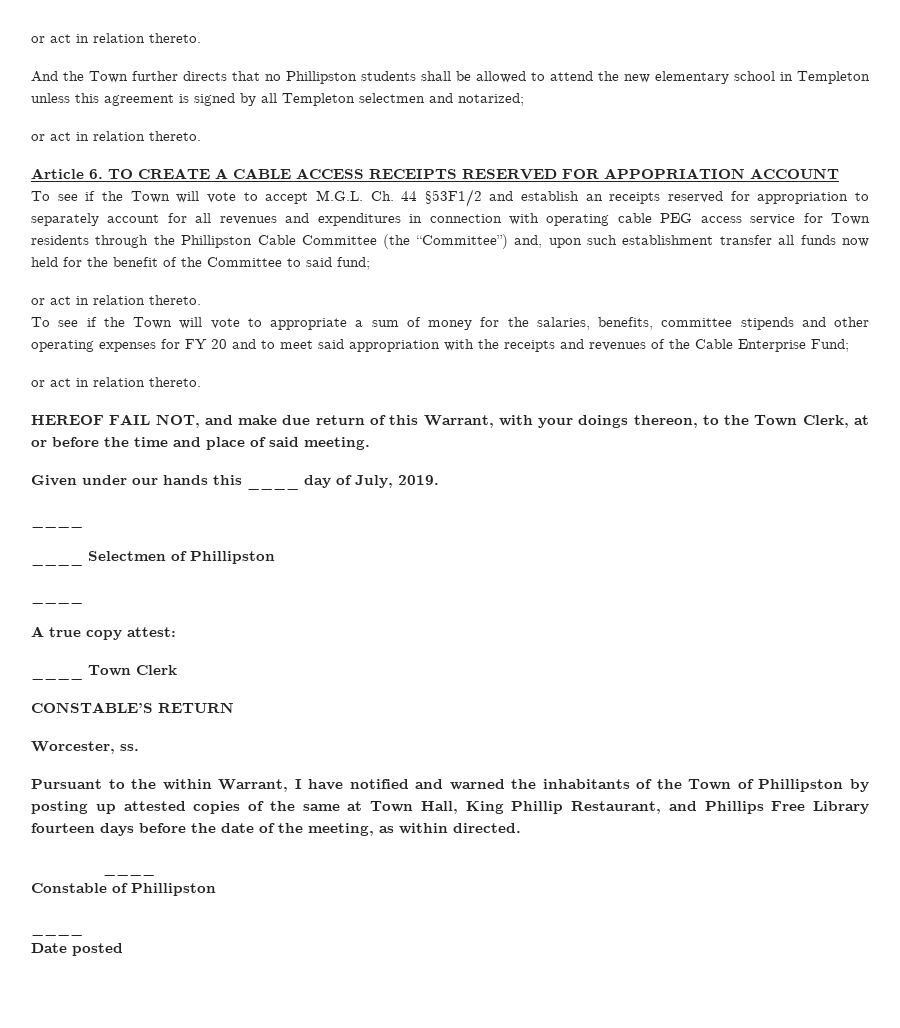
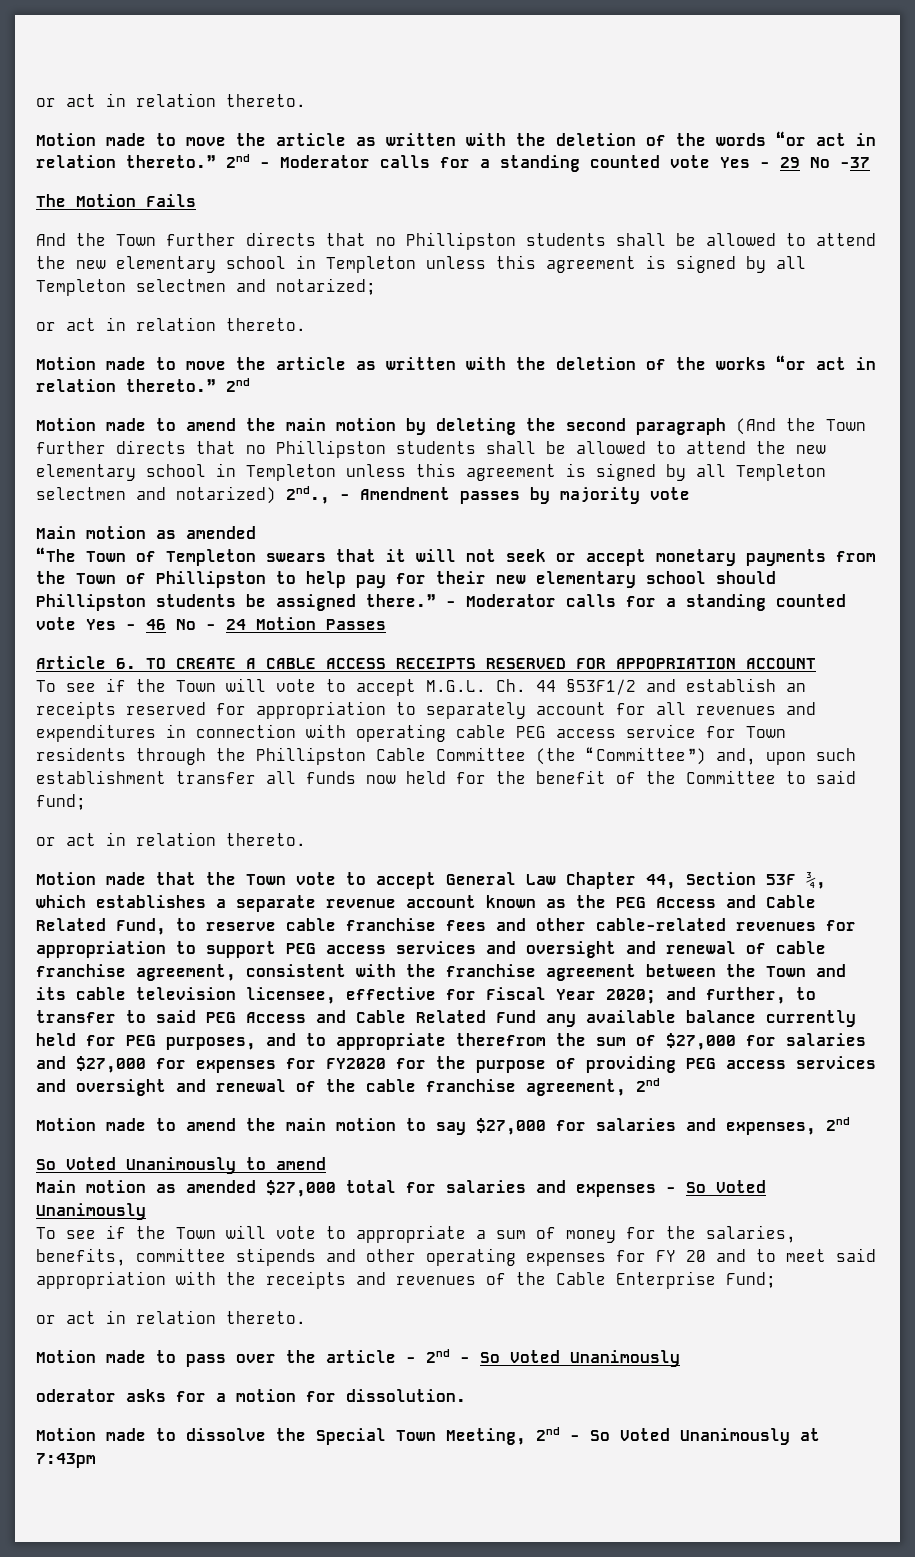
[31,33,201,43] or act in relation thereto. -> [36,93,306,107] [36,131,876,146] [36,154,870,172] [36,194,196,207] or act in relation thereto. // Motion made to move the article as written with the deletion of the words “or act in relation thereto.” 2nd - Moderator calls for a standing counted vote Yes - 29 No -37 // The Motion Fails
(201, 136) none -> [36,355,876,370] [36,378,250,392] [36,418,866,435] [36,440,826,458] [36,463,826,481] [36,486,690,504] [36,526,256,539] [36,547,876,566] [36,571,776,588] [36,594,846,611] [36,617,386,630] // Motion made to move the article as written with the deletion of the works “or act in relation thereto.” 2nd // Motion made to amend the main motion by deleting the second paragraph (And the Town further directs that no Phillipston students shall be allowed to attend the new elementary school in Templeton unless this agreement is signed by all Templeton selectmen and notarized) 2nd., - Amendment passes by majority vote // Main motion as amended // “The Town of Templeton swears that it will not seek or accept monetary payments from the Town of Phillipston to help pay for their new elementary school should Phillipston students be assigned there.” - Moderator calls for a standing counted vote Yes - 46 No - 24 Motion Passes
(201, 300) none -> [36,872,826,889] [36,895,816,912] [36,918,856,935] [36,941,826,958] [36,964,846,981] [36,987,816,1004] [36,1010,856,1027] [36,1033,866,1050] [36,1056,876,1073] [36,1078,660,1096] [36,1117,850,1135] [36,1157,326,1174] [36,1180,766,1197] [36,1203,146,1220] // Motion made that the Town vote to accept General Law Chapter 44, Section 53F ¾, which establishes a separate revenue account known as the PEG Access and Cable Related Fund, to reserve cable franchise fees and other cable-related revenues for appropriation to support PEG access services and oversight and renewal of cable franchise agreement, consistent with the franchise agreement between the Town and its cable television licensee, effective for Fiscal Year 2020; and further, to transfer to said PEG Access and Cable Related Fund any available balance currently held for PEG purposes, and to appropriate therefrom the sum of $27,000 for salaries and $27,000 for expenses for FY2020 for the purpose of providing PEG access services and oversight and renewal of the cable franchise agreement, 2nd // Motion made to amend the main motion to say $27,000 for salaries and expenses, 2nd // So Voted Unanimously to amend // Main motion as amended $27,000 total for salaries and expenses - So Voted Unanimously
[31,414,870,428] [31,437,370,450] [31,475,242,486] [247,475,439,490] [31,523,83,528] [31,561,83,566] [88,551,275,564] [31,599,83,604] [31,626,176,640] [31,665,177,680] [31,702,234,713] [31,741,139,754] [31,779,869,792] [31,801,869,814] [31,823,521,836] [103,871,156,876] [31,883,216,896] [31,931,83,936] [31,943,123,956] HEREOF FAIL NOT, and make due return of this Warrant, with your doings thereon, to the Town Clerk, at or before the time and place of said meeting. // Given under our hands this ____ day of July, 2019. // ____ // ____ Selectmen of Phillipston // ____ // A true copy attest: // ____ Town Clerk // CONSTABLE’S RETURN // Worcester, ss. // Pursuant to the within Warrant, I have notified and warned the inhabitants of the Town of Phillipston by posting up attested copies of the same at Town Hall, King Phillip Restaurant, and Phillips Free Library fourteen days before the date of the meeting, as within directed. // ____ // Constable of Phillipston // ____ // Date posted -> [36,1349,680,1367] [36,1389,466,1402] [36,1427,820,1445] [36,1453,96,1468] Motion made to pass over the article - 2nd - So Voted Unanimously // oderator asks for a motion for dissolution. // Motion made to dissolve the Special Town Meeting, 2nd - So Voted Unanimously at 7:43pm

